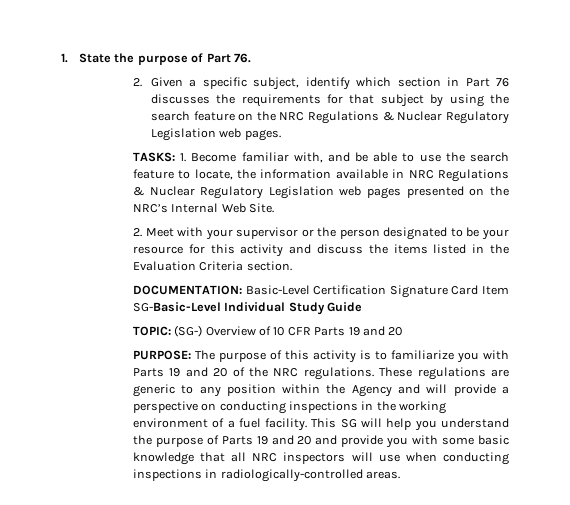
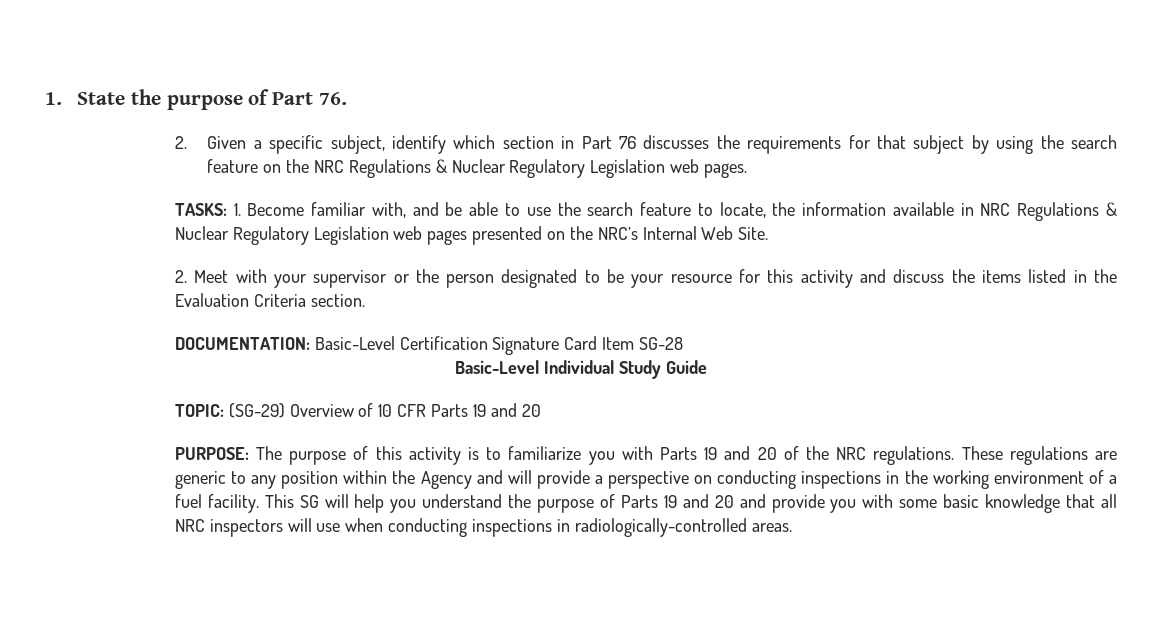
[132,302,221,312] SG-Basic-Level -> [639,337,684,350] [455,360,540,374] SG-28 // Basic-Level
[174,325,203,337] (SG-) -> [228,403,285,418] (SG-29)

